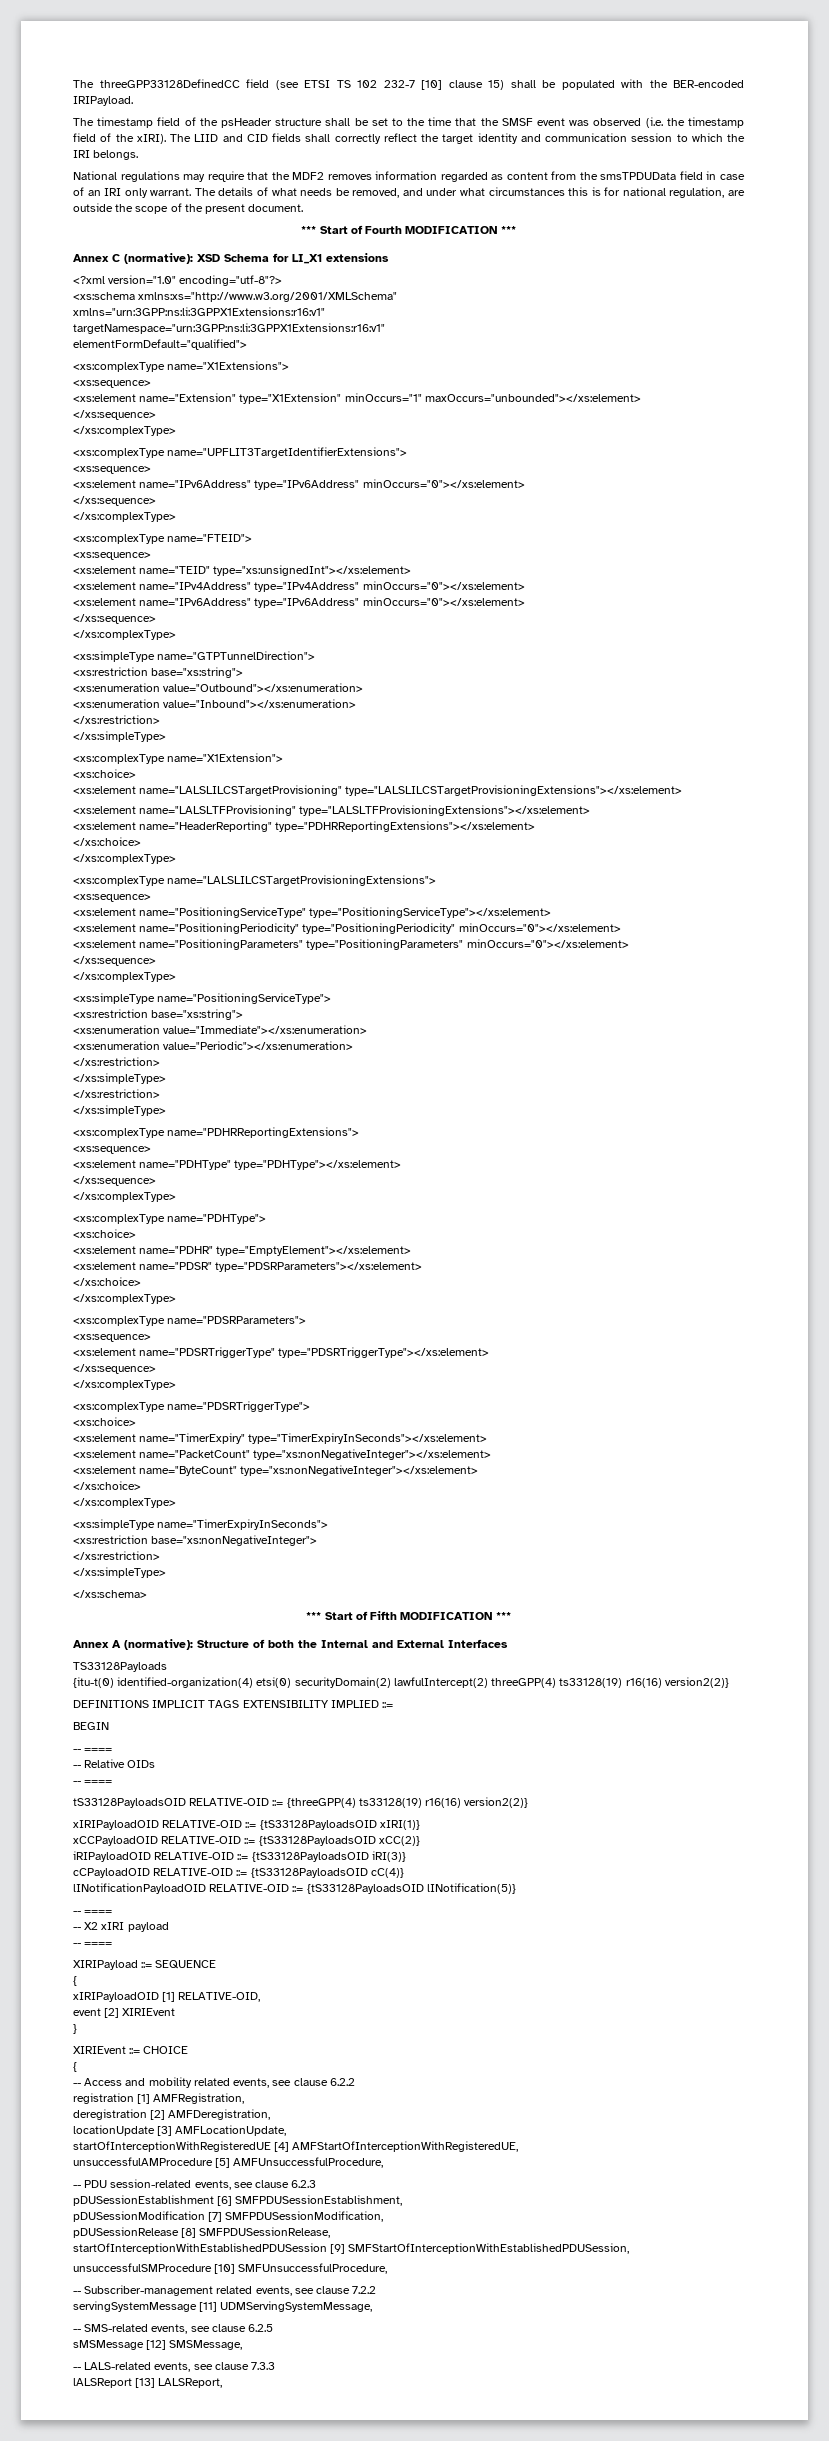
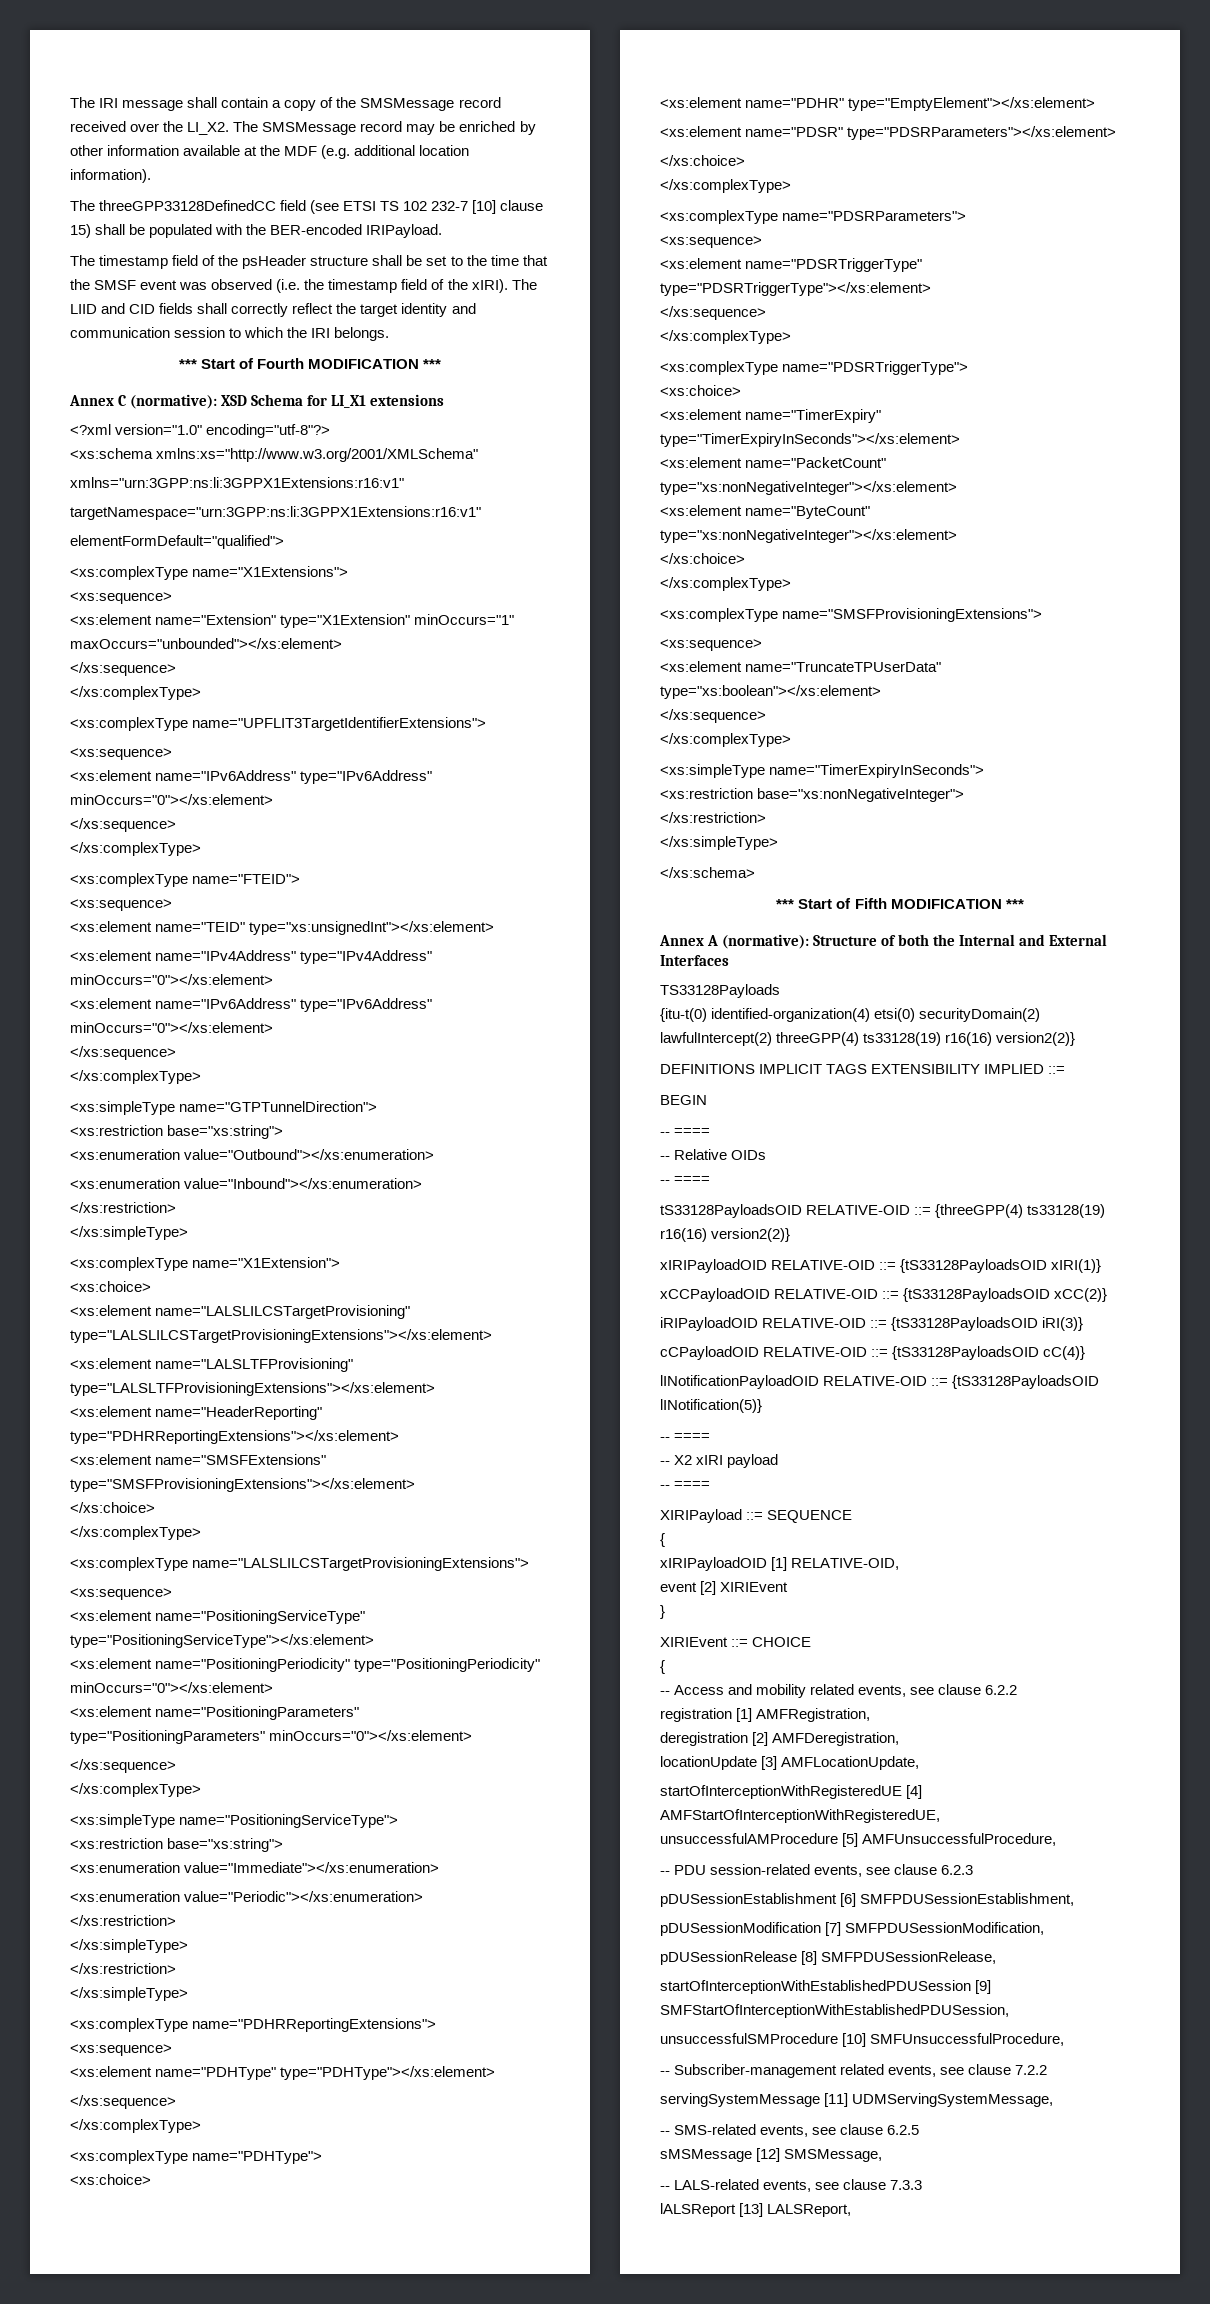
[73,80,94,88] The -> [70,97,501,111] [70,121,536,135] [70,145,470,159] [70,169,151,183] [70,200,95,211] The IRI message shall contain a copy of the SMSMessage record received over the LI_X2. The SMSMessage record may be enriched by other information available at the MDF (e.g. additional location information). // The
[73,171,745,182] [73,187,745,198] [73,203,304,214] // National regulations may require that the MDF2 removes information regarded as content from the smsTPDUData field in case of an IRI only warrant. The details of what needs be removed, and under what circumstances this is for national regulation, are outside the scope of the present document. -> (390, 334) none
(536, 826) none -> [70,1454,327,1465] [70,1478,415,1492] // <xs:element name="SMSFExtensions" type="SMSFProvisioningExtensions"></xs:element>
(176, 1503) none -> [660,608,1043,622] [660,639,762,651] [660,661,942,672] [660,685,881,699] [660,709,766,723] [660,733,791,747] // <xs:complexType name="SMSFProvisioningExtensions"> // <xs:sequence> // <xs:element name="TruncateTPUserData" type="xs:boolean"></xs:element> // </xs:sequence> // </xs:complexType>

